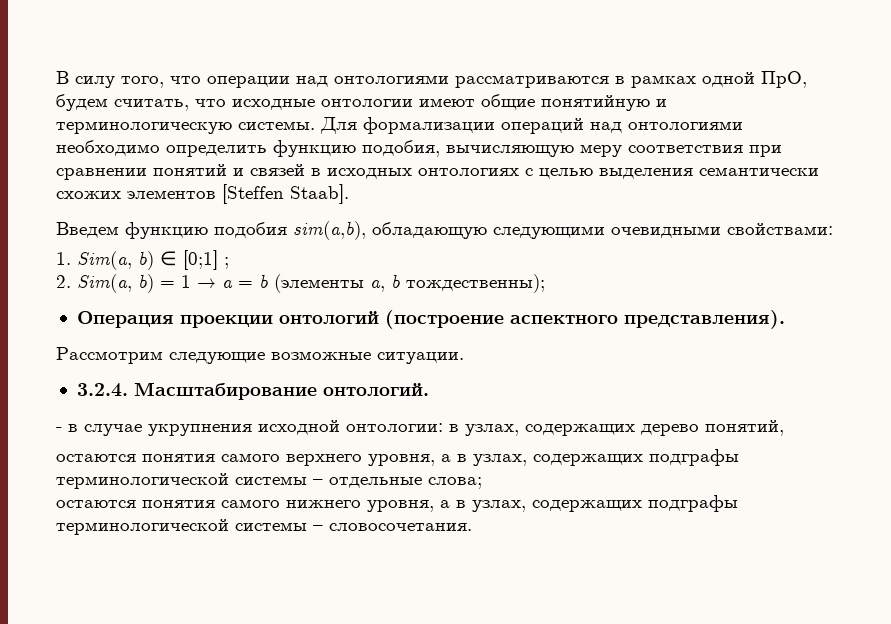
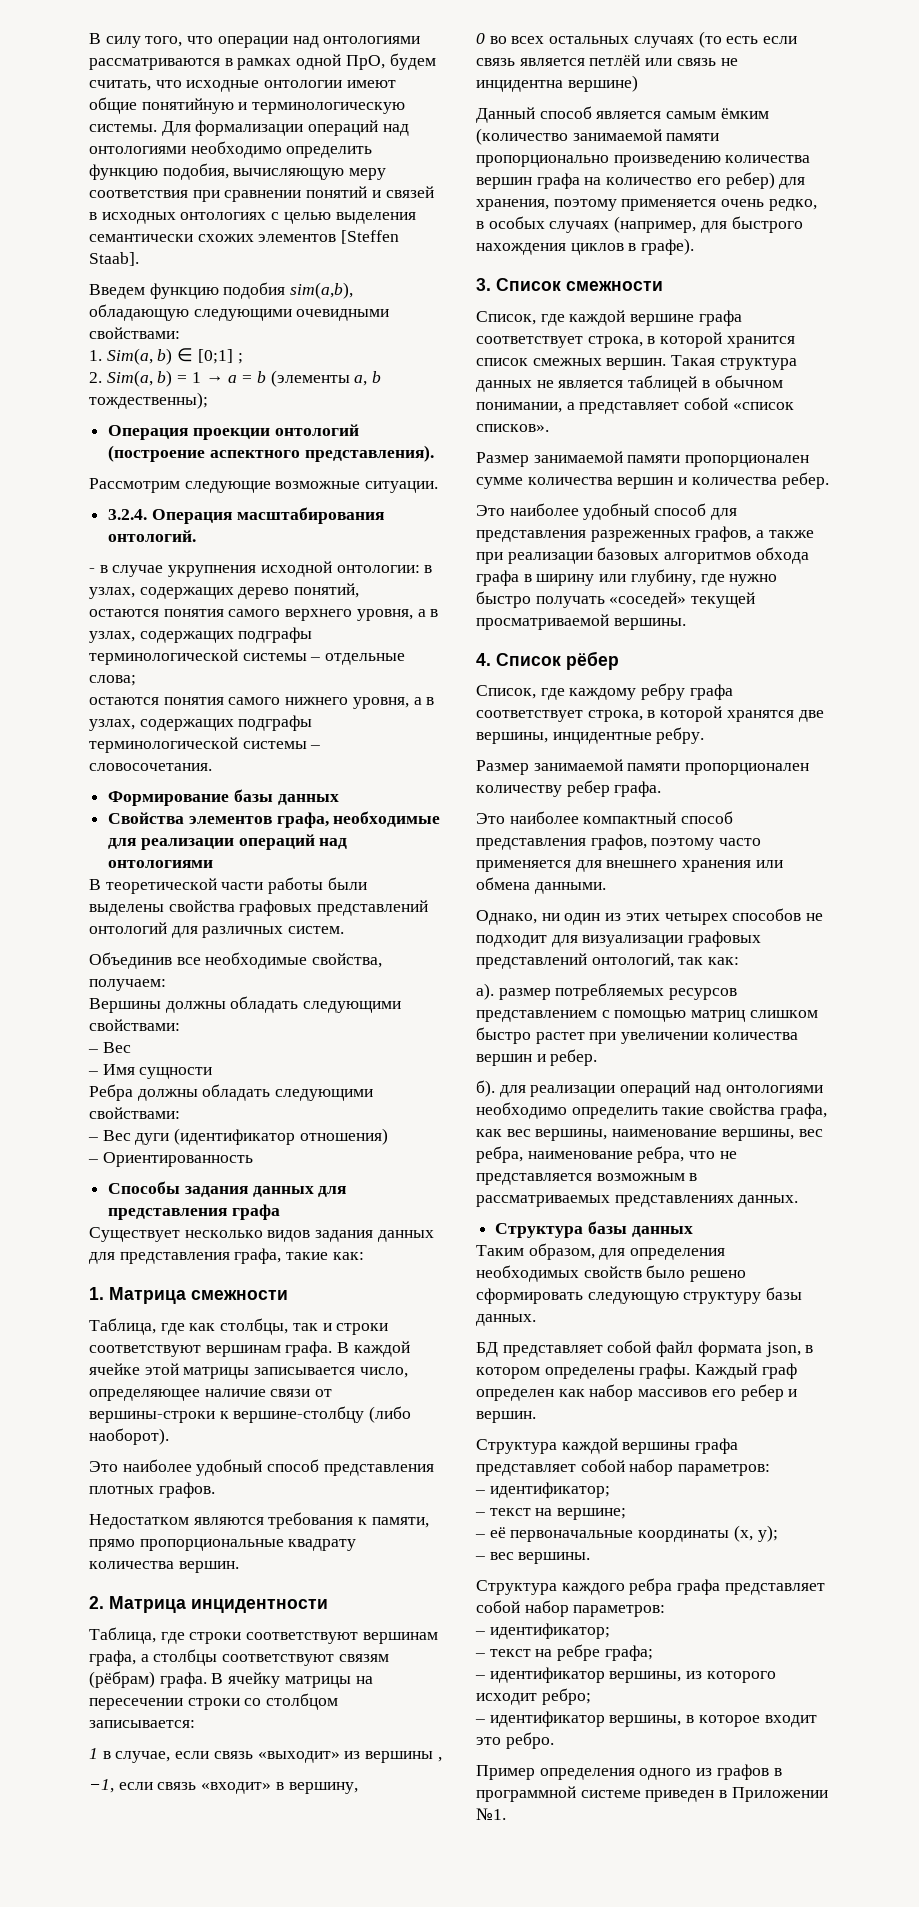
[133,382,317,400] Масштабирование -> [151,507,384,524] Операция масштабирования
(472, 527) none -> [108,789,339,806] [108,811,441,828] [108,834,348,850] [108,860,214,868] [89,877,367,894] [89,900,429,916] [89,922,345,938] [89,952,383,969] [89,979,166,991] [89,996,402,1013] [89,1019,180,1031] [88,1042,131,1053] [88,1064,213,1079] [89,1084,374,1101] [89,1107,180,1119] [88,1128,388,1145] [88,1152,253,1167] [108,1181,347,1197] [108,1204,280,1220] [89,1227,434,1242] [89,1248,364,1264] [89,1287,288,1304] [89,1318,389,1335] [89,1341,410,1357] [89,1363,408,1379] [89,1389,333,1401] [89,1406,412,1423] [89,1428,169,1445] [89,1459,434,1476] [89,1482,215,1498] [89,1512,429,1529] [89,1539,357,1551] [89,1561,239,1573] [89,1596,328,1613] [89,1627,438,1644] [89,1649,389,1666] [89,1671,373,1688] [89,1693,339,1710] [89,1720,195,1728] [89,1748,442,1763] [89,1779,358,1794] [476,31,798,48] [476,54,738,66] [476,75,638,92] [476,106,769,123] [476,128,720,145] [476,155,811,167] [476,172,806,189] [476,199,817,211] [476,216,803,233] [476,238,695,255] [476,278,663,291] [476,310,742,326] [476,332,795,348] [476,355,797,370] [476,375,783,392] [476,397,794,414] [476,424,549,432] [476,451,810,467] [476,472,829,489] [476,503,737,520] [476,526,814,542] [476,547,809,564] [476,569,778,586] [476,591,756,608] [476,614,686,630] [476,651,619,670] [476,683,733,700] [476,706,824,722] [476,727,705,744] [476,759,810,775] [476,780,662,797] [476,811,734,824] [476,834,762,850] [476,860,783,872] [476,877,606,894] [476,908,824,925] [476,931,762,947] [476,953,740,969] [476,983,738,1000] [476,1010,818,1022] [476,1027,798,1044] [476,1049,598,1066] [476,1080,823,1097] [476,1102,827,1119] [476,1129,823,1141] [476,1146,737,1163] [476,1173,698,1185] [476,1195,799,1207] [495,1221,693,1238] [476,1243,726,1260] [476,1265,747,1282] [476,1287,803,1304] [476,1314,536,1326] [476,1340,814,1357] [476,1363,797,1379] [476,1384,798,1401] [476,1411,536,1423] [476,1438,739,1454] [476,1459,771,1476] [475,1482,610,1498] [475,1508,627,1520] [475,1525,778,1542] [475,1552,591,1564] [476,1578,825,1595] [476,1600,666,1617] [475,1623,610,1639] [475,1644,653,1661] [475,1667,776,1683] [476,1688,591,1705] [475,1711,817,1727] [476,1732,554,1749] [476,1764,782,1780] [476,1786,828,1802] [476,1808,506,1820] // Формирование базы данных // Свойства элементов графа, необходимые для реализации операций над онтологиями // В теоретической части работы были выделены свойства графовых представлений онтологий для различных систем. // Объединив все необходимые свойства, получаем: // Вершины должны обладать следующими свойствами: // – Вес // – Имя сущности // Ребра должны обладать следующими свойствами: // – Вес дуги (идентификатор отношения) // – Ориентированность // Способы задания данных для представления графа // Существует несколько видов задания данных для представления графа, такие как: // 1. Матрица смежности // Таблица, где как столбцы, так и строки соответствуют вершинам графа. В каждой ячейке этой матрицы записывается число, определяющее наличие связи от вершины-строки к вершине-столбцу (либо наоборот). // Это наиболее удобный способ представления плотных графов. // Недостатком являются требования к памяти, прямо пропорциональные квадрату количества вершин. // 2. Матрица инцидентности // Таблица, где строки соответствуют вершинам графа, а столбцы соответствуют связям (рёбрам) графа. В ячейку матрицы на пересечении строки со столбцом записывается: // 1 в случае, если связь «выходит» из вершины , // −1, если связь «входит» в вершину, // 0 во всех остальных случаях (то есть если связь является петлёй или связь не инцидентна вершине) // Данный способ является самым ёмким (количество занимаемой памяти пропорционально произведению количества вершин графа на количество его ребер) для хранения, поэтому применяется очень редко, в особых случаях (например, для быстрого нахождения циклов в графе). // 3. Список смежности // Список, где каждой вершине графа соответствует строка, в которой хранится список смежных вершин. Такая структура данных не является таблицей в обычном понимании, а представляет собой «список списков». // Размер занимаемой памяти пропорционален сумме количества вершин и количества ребер. // Это наиболее удобный способ для представления разреженных графов, а также при реализации базовых алгоритмов обхода графа в ширину или глубину, где нужно быстро получать «соседей» текущей просматриваемой вершины. // 4. Список рёбер // Список, где каждому ребру графа соответствует строка, в которой хранятся две вершины, инцидентные ребру. // Размер занимаемой памяти пропорционален количеству ребер графа. // Это наиболее компактный способ представления графов, поэтому часто применяется для внешнего хранения или обмена данными. // Однако, ни один из этих четырех способов не подходит для визуализации графовых представлений онтологий, так как: // а). размер потребляемых ресурсов представлением с помощью матриц слишком быстро растет при увеличении количества вершин и ребер. // б). для реализации операций над онтологиями необходимо определить такие свойства графа, как вес вершины, наименование вершины, вес ребра, наименование ребра, что не представляется возможным в рассматриваемых представлениях данных. // Структура базы данных // Таким образом, для определения необходимых свойств было решено сформировать следующую структуру базы данных. // БД представляет собой файл формата json, в котором определены графы. Каждый граф определен как набор массивов его ребер и вершин. // Структура каждой вершины графа представляет собой набор параметров: // – идентификатор; // – текст на вершине; // – её первоначальные координаты (x, y); // – вес вершины. // Структура каждого ребра графа представляет собой набор параметров: // – идентификатор; // – текст на ребре графа; // – идентификатор вершины, из которого исходит ребро; // – идентификатор вершины, в которое входит это ребро. // Пример определения одного из графов в программной системе приведен в Приложении №1.

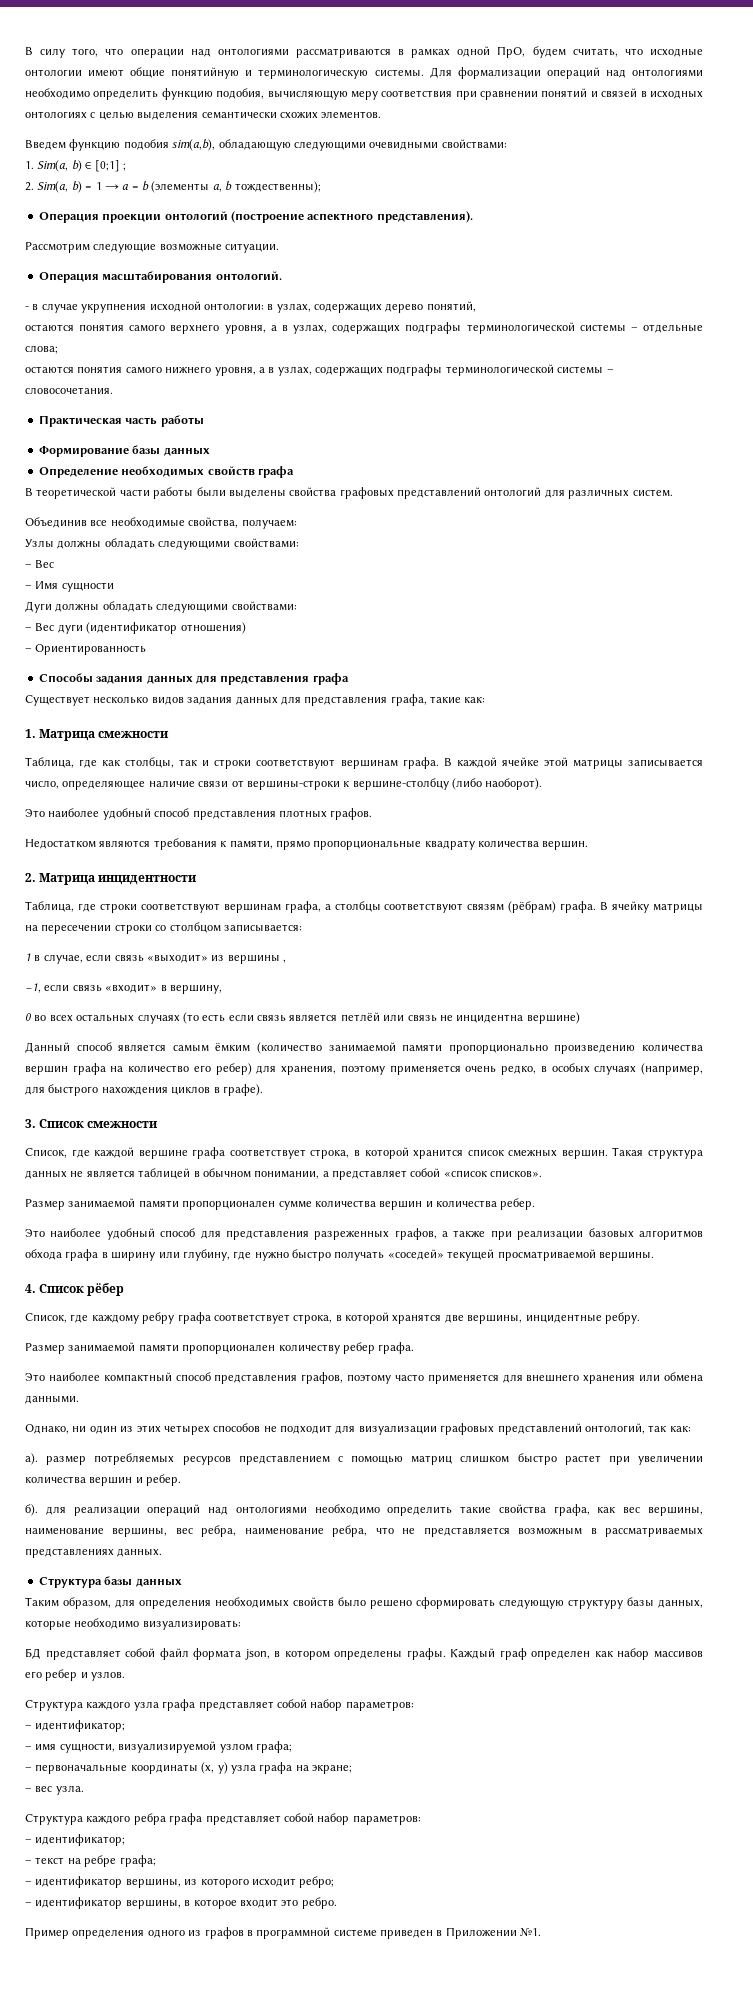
[258,230,400,244] [89,252,139,266] элементов [Steffen Staab]. -> [321,111,382,119] элементов.
[108,509,148,520] 3.2.4. -> (280, 248) none
(212, 767) none -> [38,415,204,427] // Практическая часть работы
[108,811,441,828] [108,834,348,850] [108,860,214,868] Свойства элементов графа, необходимые для реализации операций над онтологиями -> [38,466,294,478] Определение необходимых свойств графа
[89,998,161,1013] Вершины -> [25,539,54,548] Узлы
[89,1084,133,1101] Ребра -> [25,601,52,613] Дуги
[476,1314,536,1326] данных. -> [658,1599,703,1608] [25,1618,241,1630] данных, которые необходимо визуализировать:
[476,1411,536,1423] [476,1438,739,1454] [476,1459,771,1476] [475,1482,610,1498] [475,1508,627,1520] [475,1527,506,1538] вершин. // Структура каждой вершины графа представляет собой набор параметров: // – идентификатор; // – текст на вершине; // – её -> [91,1671,126,1681] [25,1699,414,1711] [25,1720,126,1732] [25,1741,292,1753] [25,1767,32,1771] узлов. // Структура каждого узла графа представляет собой набор параметров: // – идентификатор; // – имя сущности, визуализируемой узлом графа; // –
[757,1525,778,1542] y); -> [217,1762,352,1774] y) узла графа на экране;
[518,1552,591,1564] вершины. -> [55,1785,84,1795] узла.

